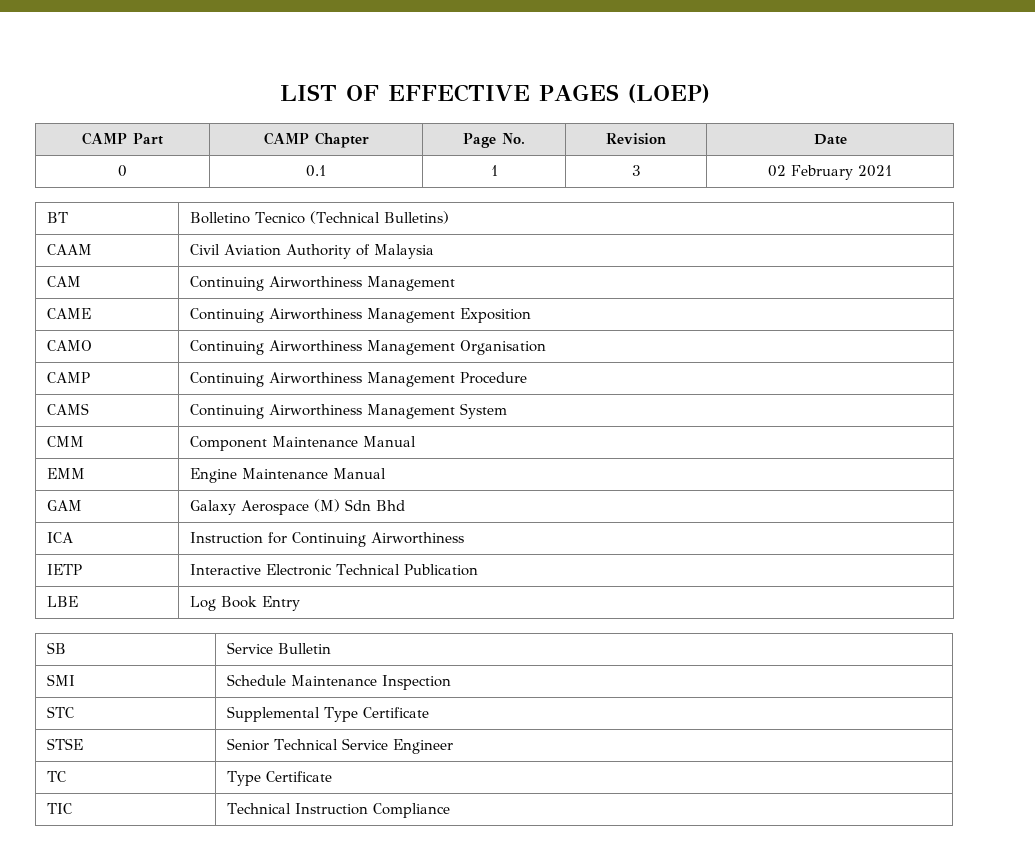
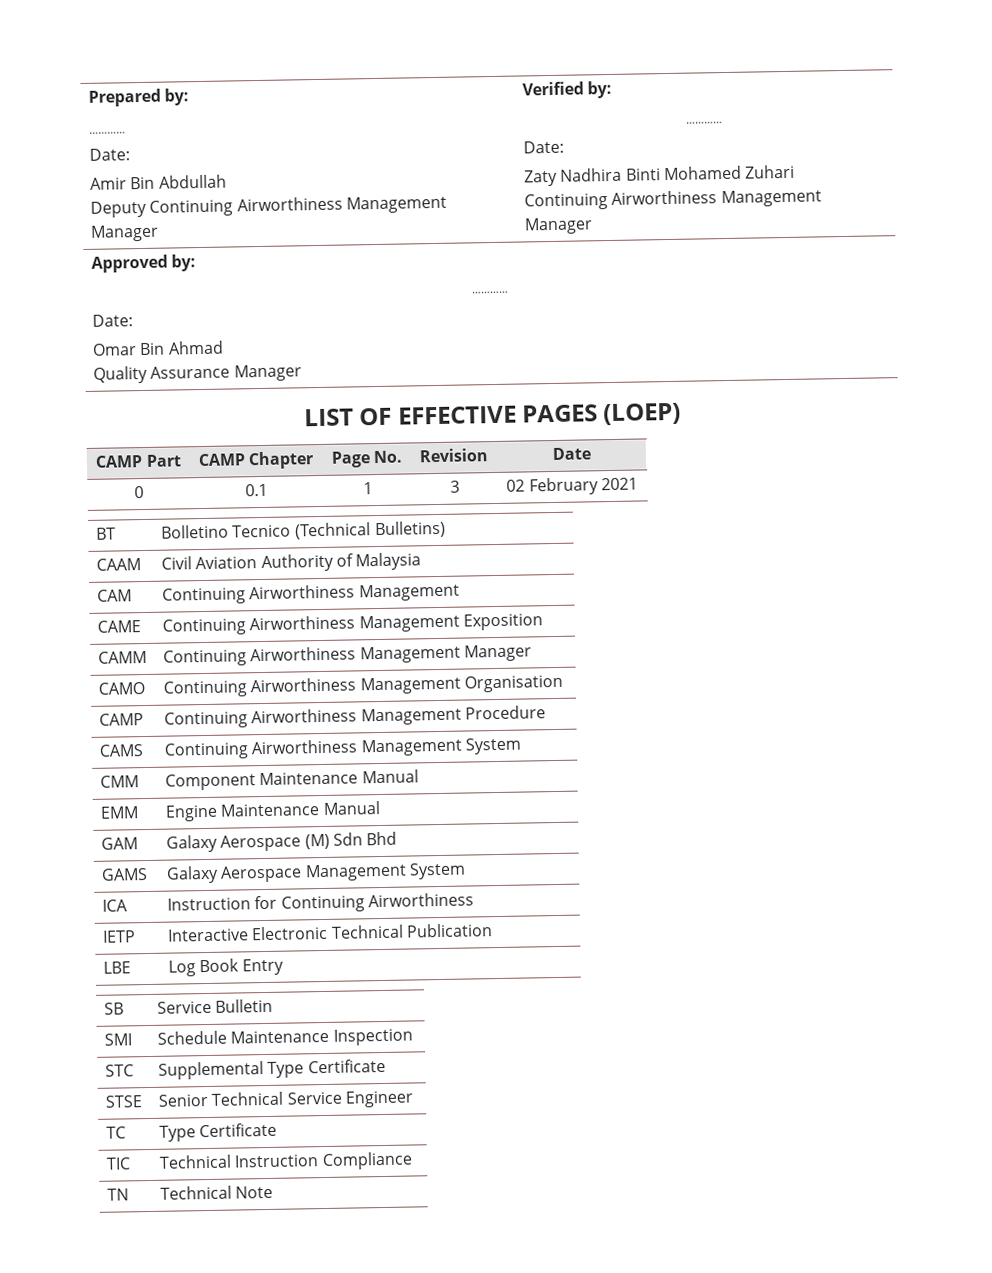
(279, 92) none -> [88,88,190,107] [89,131,127,134] [89,148,131,161] [90,174,227,190] [90,195,447,218] [90,224,160,242] [522,80,613,99] [686,121,723,124] [523,140,565,154] [524,164,795,187] [524,189,822,211] [524,217,594,235] [91,254,197,273] [472,290,509,294] [92,314,134,327] [92,340,224,356] [93,364,302,384] Prepared by: // ………… // Date: // Amir Bin Abdullah // Deputy Continuing Airworthiness Management Manager | Verified by: // ………… // Date: // Zaty Nadhira Binti Mohamed Zuhari // Continuing Airworthiness Management Manager // Approved by: // ………… // Date: // Omar Bin Ahmad // Quality Assurance Manager //
(532, 315) none -> [98,650,148,664] [163,644,532,667] // CAMM | Continuing Airworthiness Management Manager
(406, 505) none -> [101,867,149,881] [166,862,466,884] // GAMS | Galaxy Aerospace Management System
(451, 810) none -> [107,1188,130,1201] [160,1185,274,1200] // TN | Technical Note

